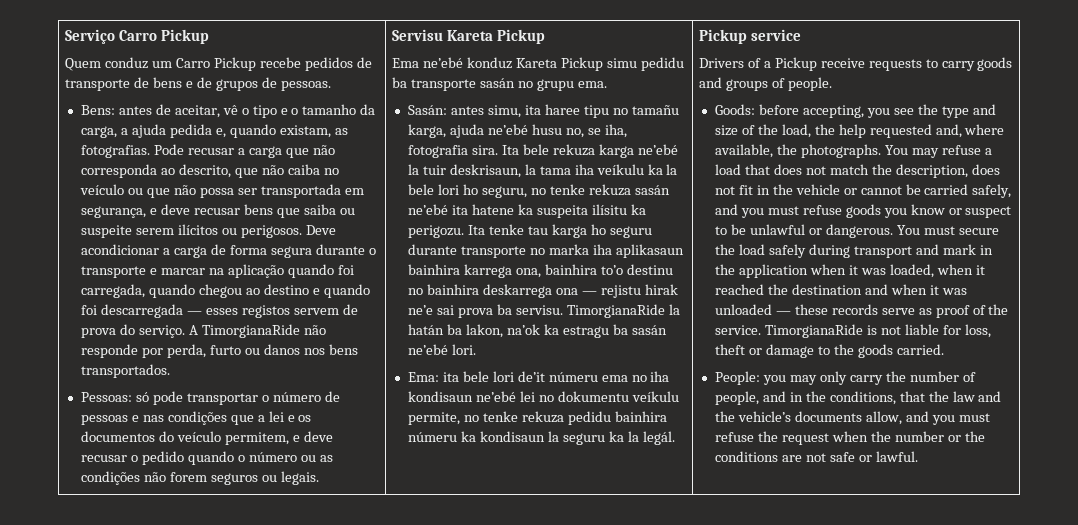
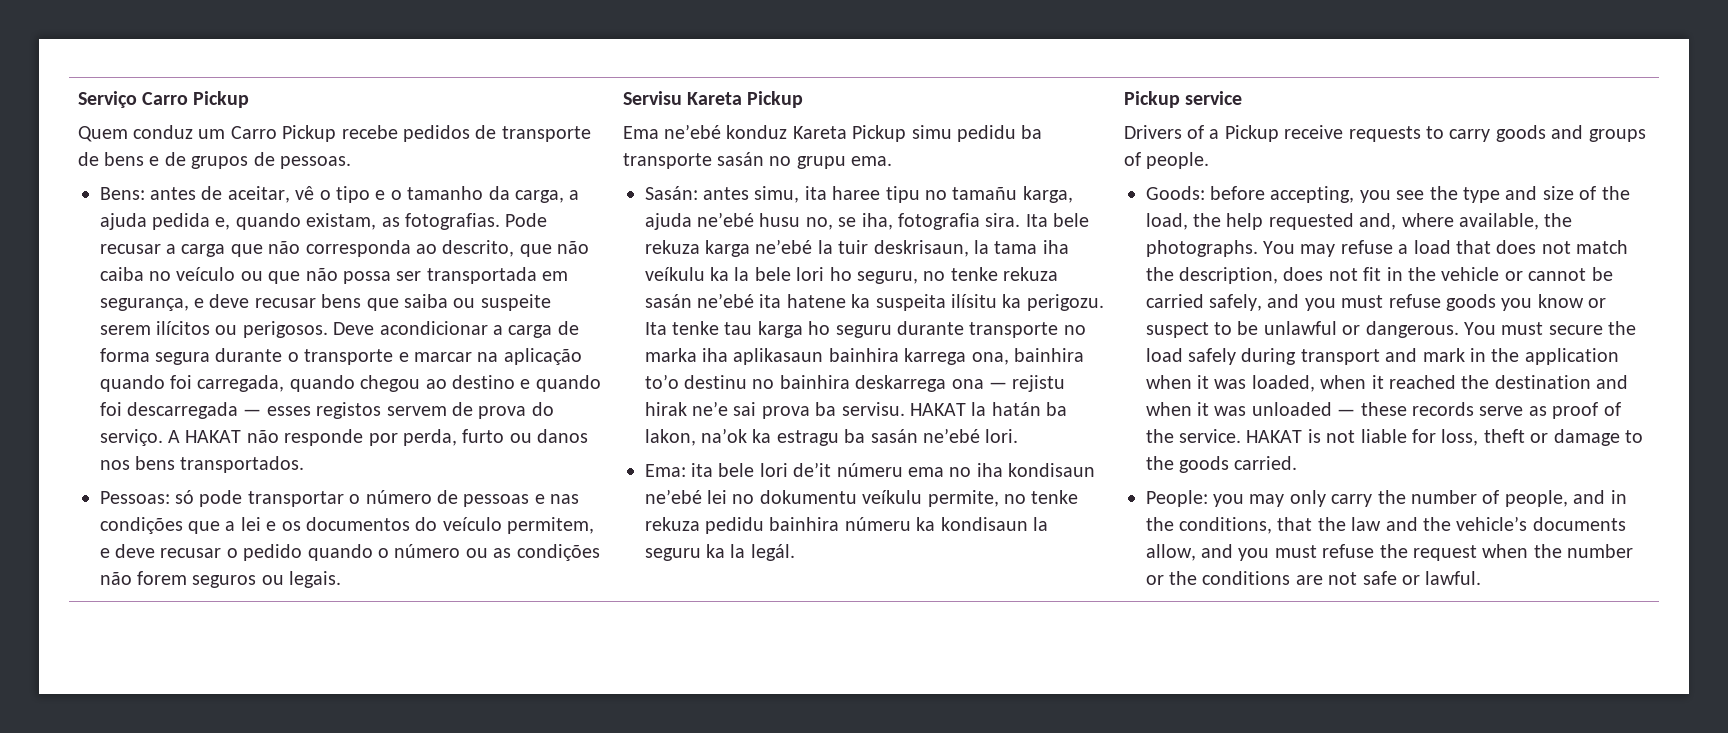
[201,324,300,338] TimorgianaRide -> [185,430,242,443] HAKAT
[566,304,665,318] TimorgianaRide -> [909,403,966,416] HAKAT
[765,324,864,338] TimorgianaRide -> [1246,430,1303,443] HAKAT

